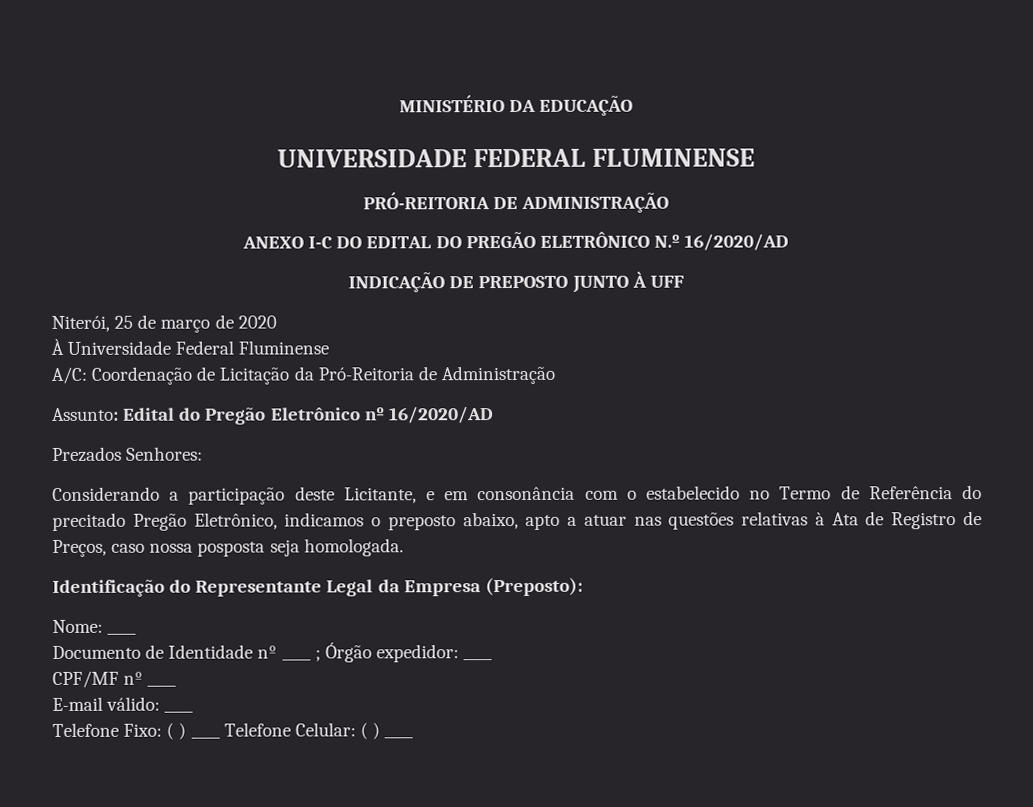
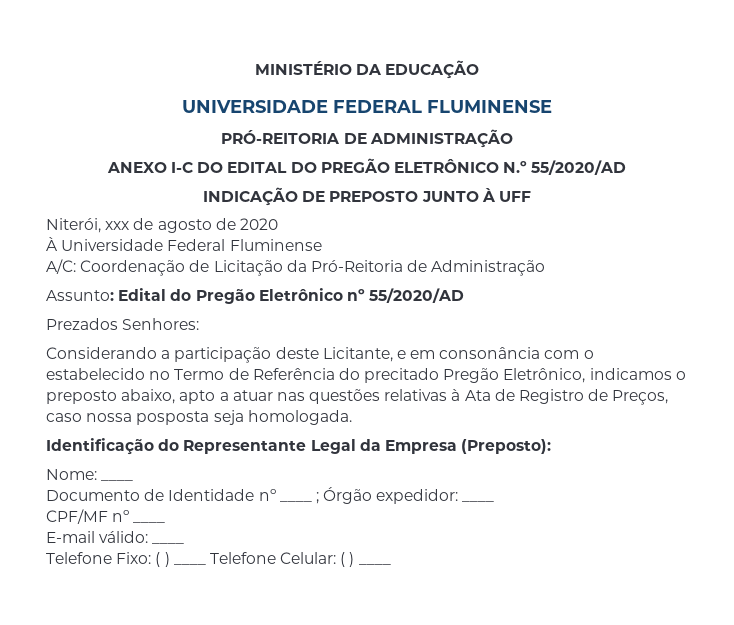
[684,233,790,251] 16/2020/AD -> [531,160,627,175] 55/2020/AD
[114,314,211,333] 25 de março -> [105,218,212,233] xxx de agosto
[388,406,494,424] 16/2020/AD -> [369,288,465,303] 55/2020/AD

